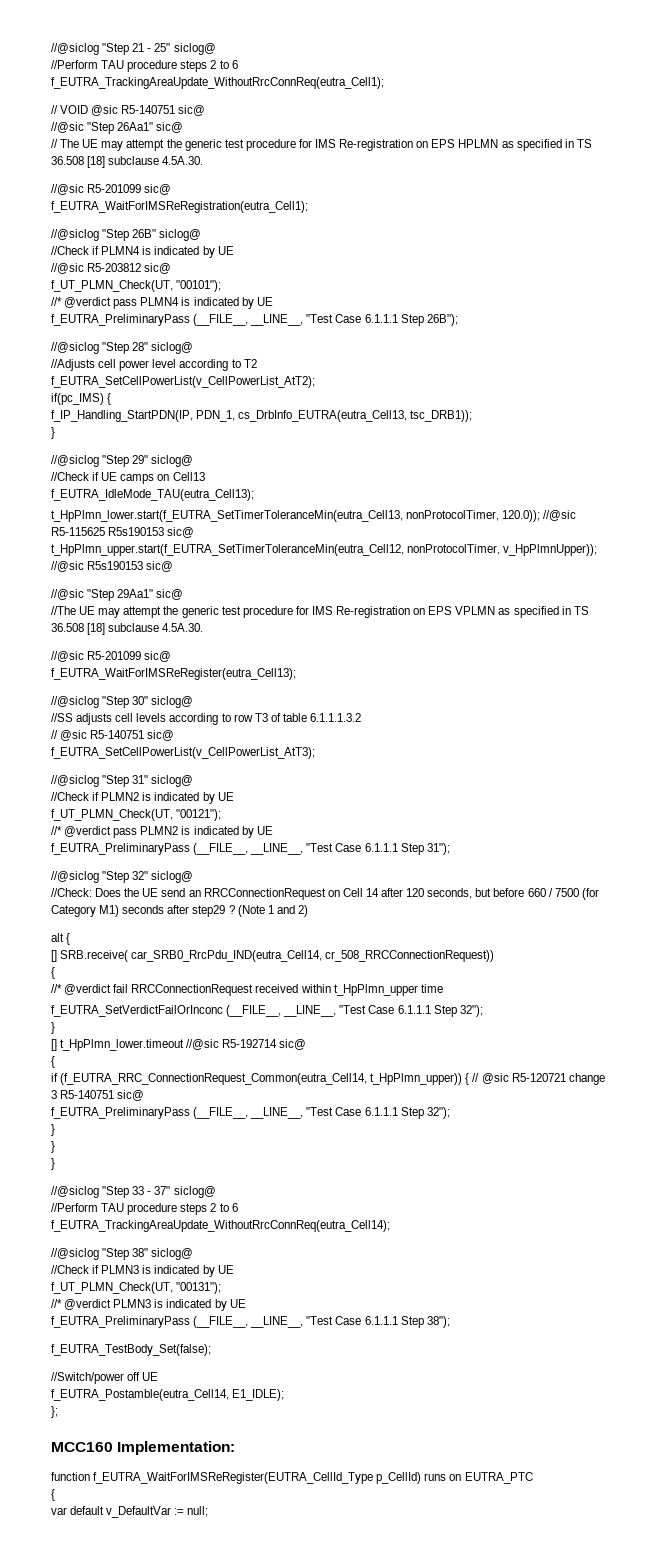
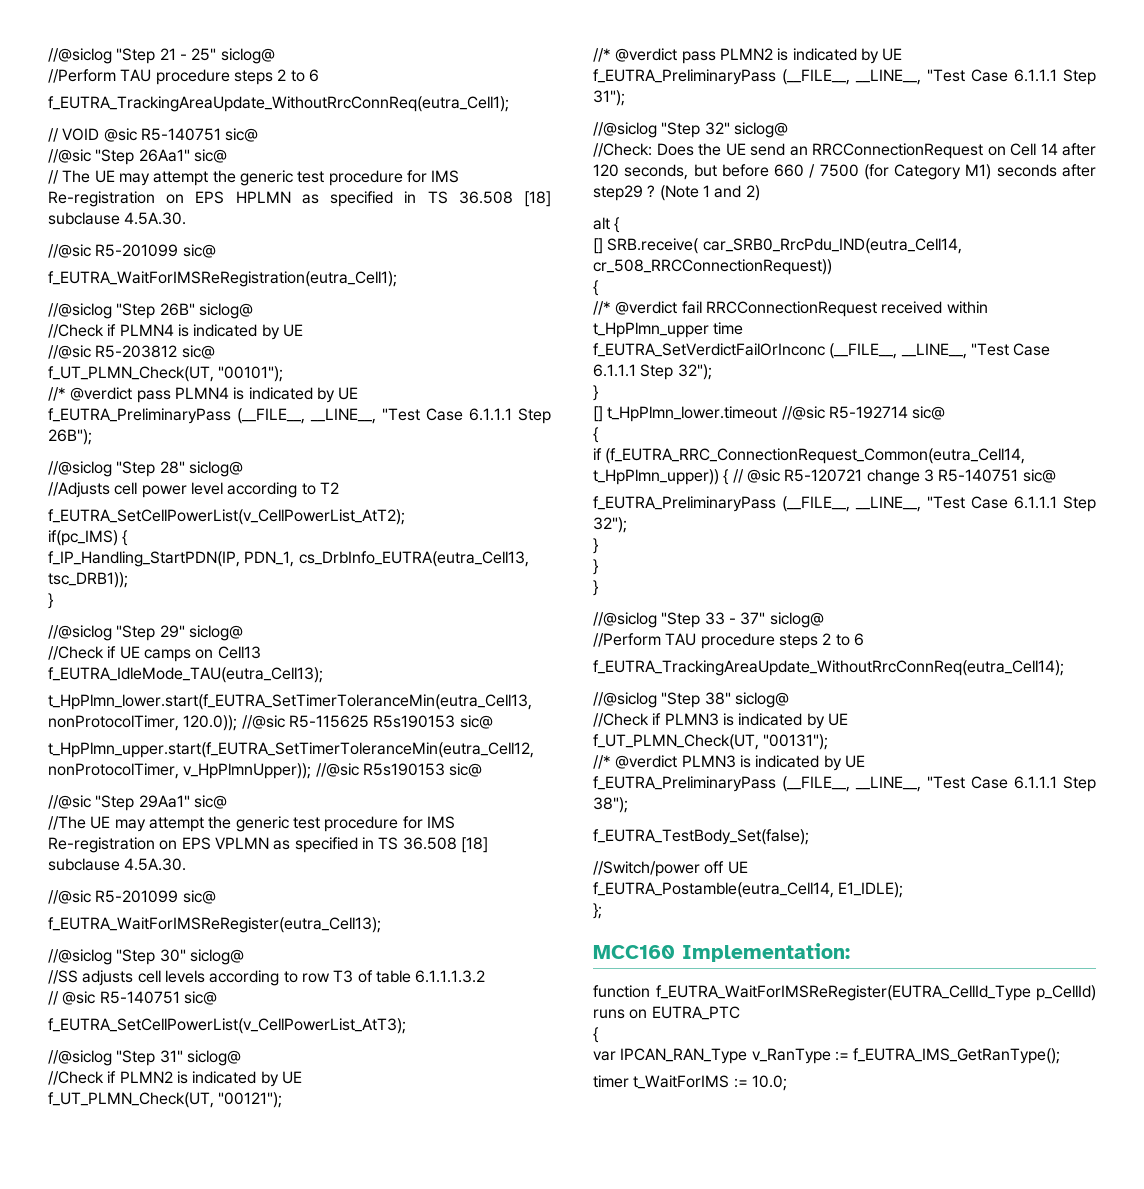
[70,1506,209,1518] default v_DefaultVar := null; -> [620,1048,1061,1064] [593,1075,787,1091] IPCAN_RAN_Type v_RanType := f_EUTRA_IMS_GetRanType(); // timer t_WaitForIMS := 10.0;

